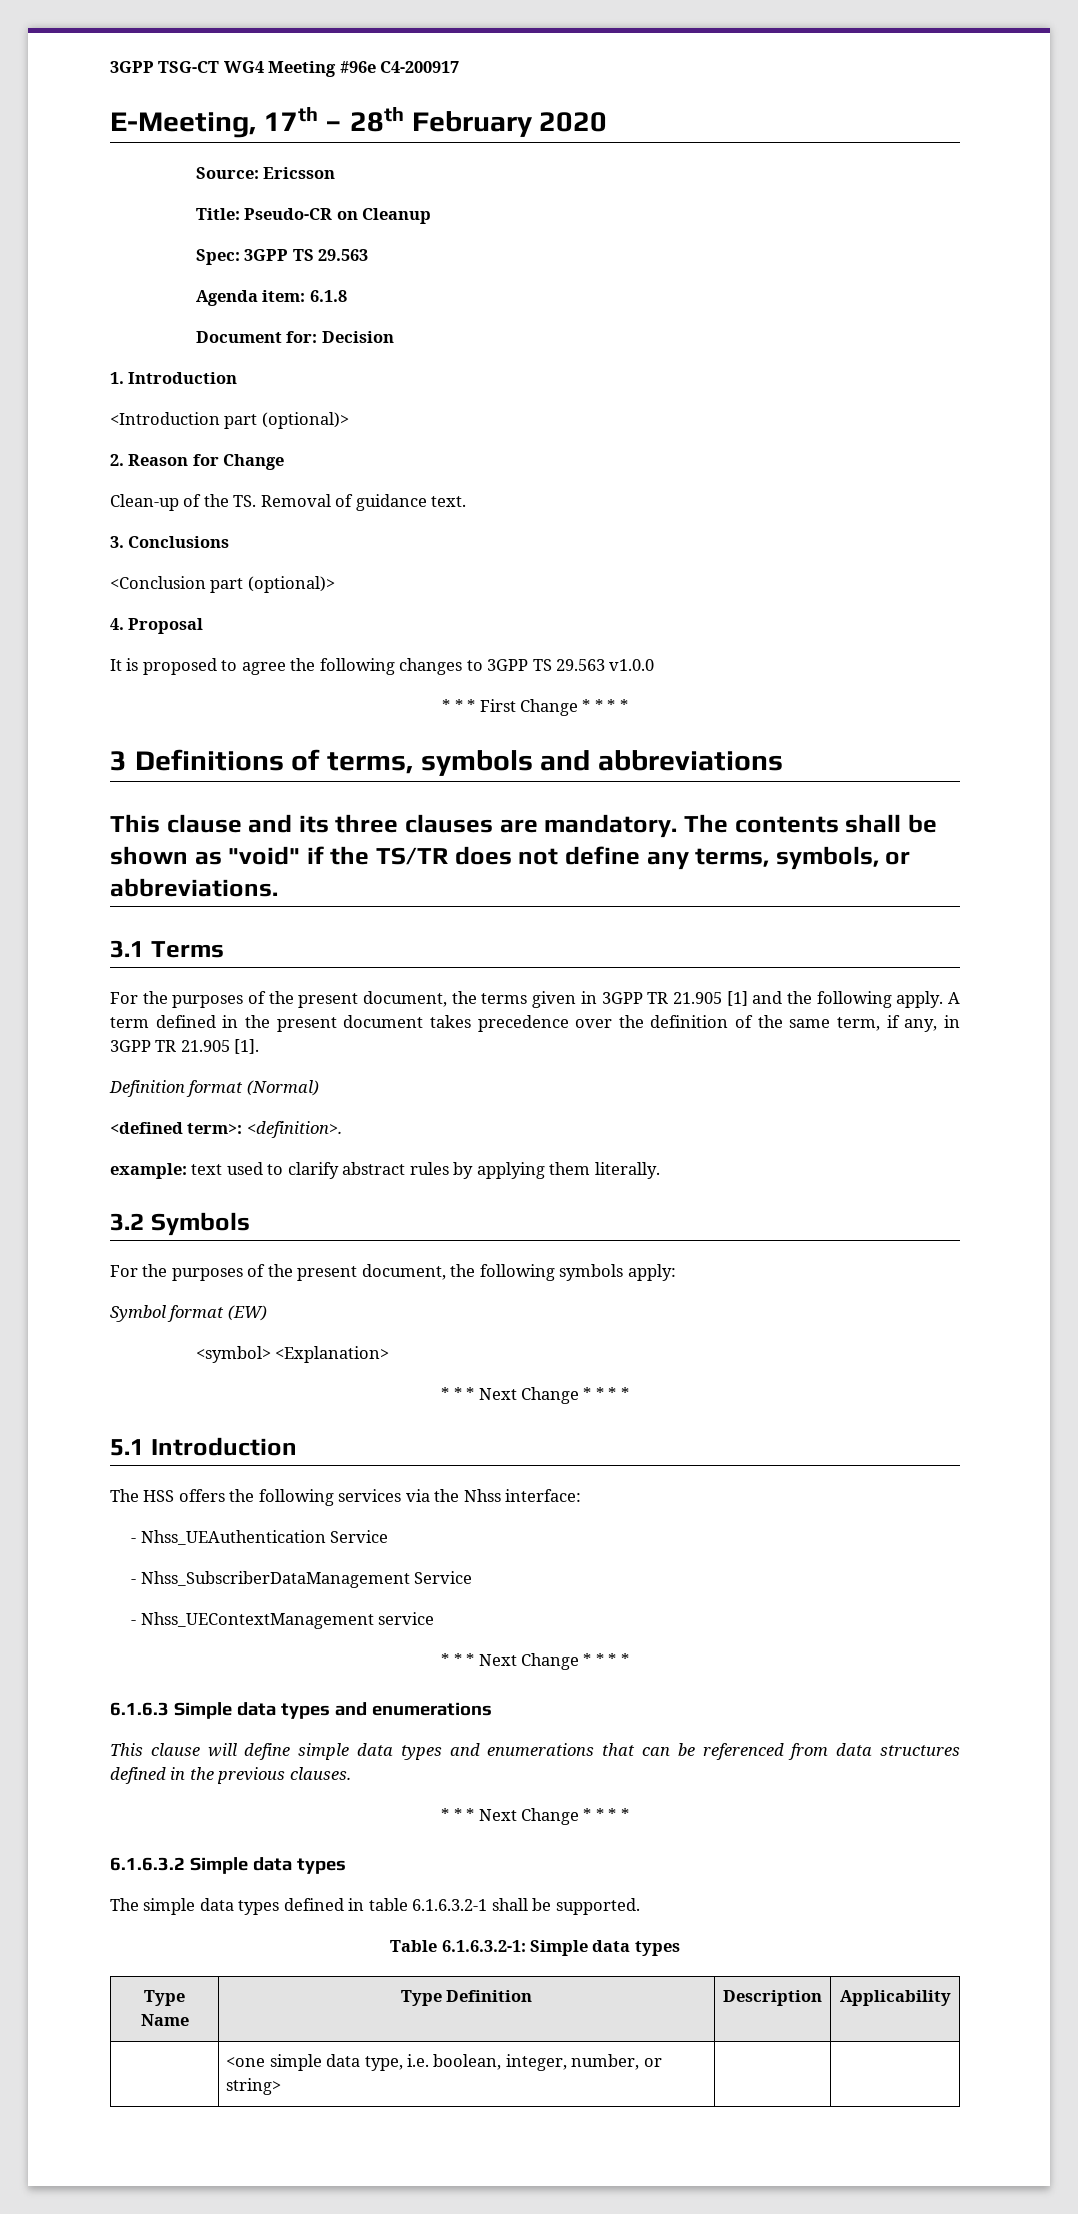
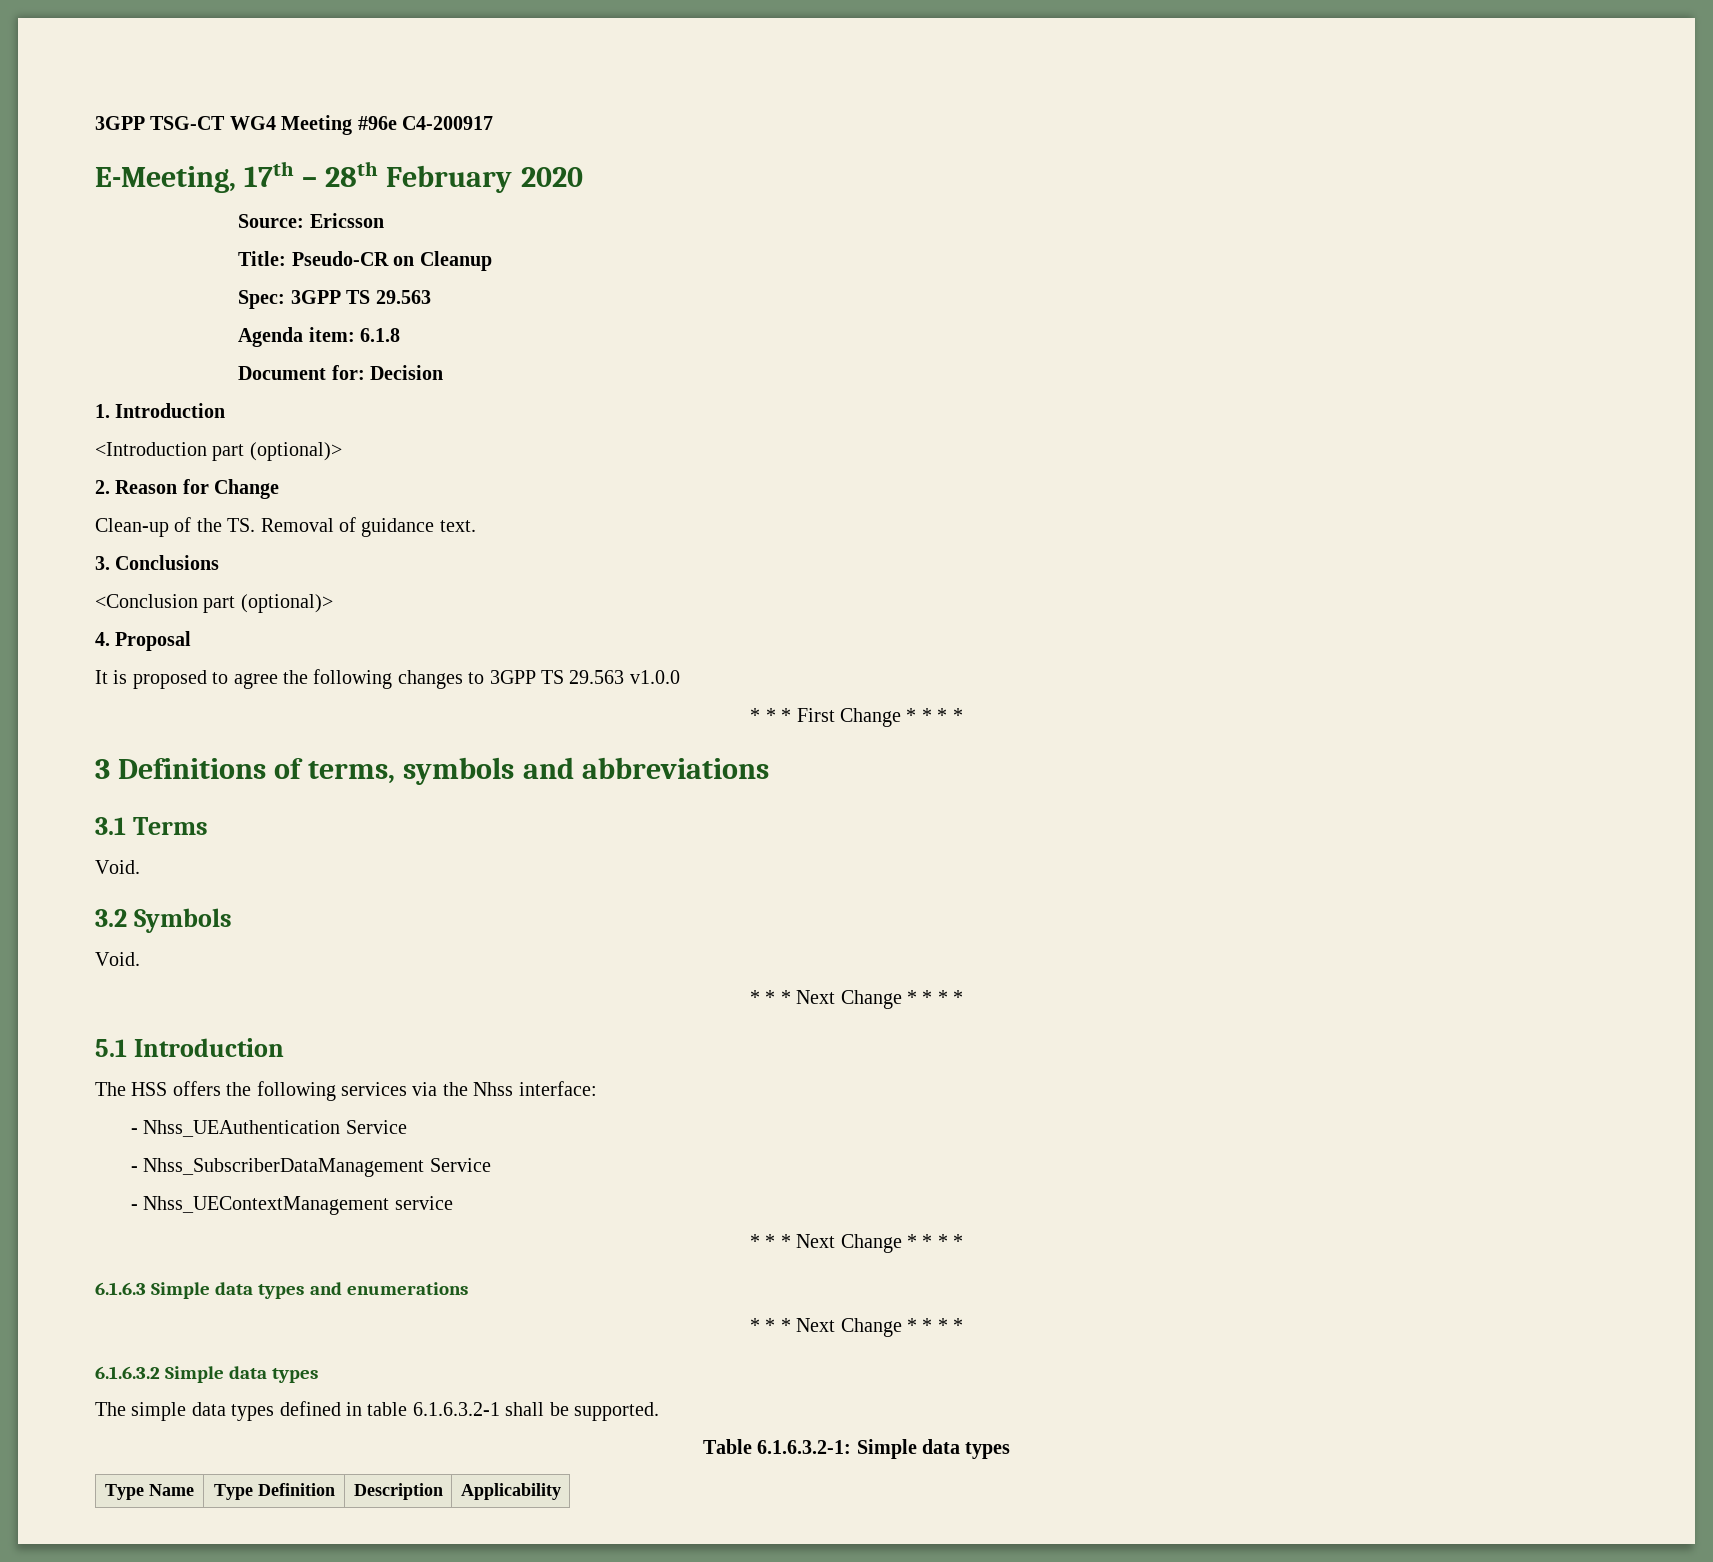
[110,814,937,838] [110,846,911,870] [110,878,278,897] [110,940,224,958] [110,991,961,1008] [110,1015,960,1032] [110,1039,260,1054] [109,1080,319,1097] [110,1121,342,1138] [110,1162,660,1179] [110,1212,250,1236] [110,1264,676,1281] [110,1305,267,1322] [195,1346,390,1363] This clause and its three clauses are mandatory. The contents shall be shown as "void" if the TS/TR does not define any terms, symbols, or abbreviations. // 3.1 Terms // For the purposes of the present document, the terms given in 3GPP TR 21.905 [1] and the following apply. A term defined in the present document takes precedence over the definition of the same term, if any, in 3GPP TR 21.905 [1]. // Definition format (Normal) // <defined term>: <definition>. // example: text used to clarify abstract rules by applying them literally. // 3.2 Symbols // For the purposes of the present document, the following symbols apply: // Symbol format (EW) // <symbol> <Explanation> -> [95,817,208,835] [95,860,140,874] [95,908,232,933] [95,952,140,966] 3.1 Terms // Void. // 3.2 Symbols // Void.
[110,1743,960,1760] [110,1767,351,1784] // This clause will define simple data types and enumerations that can be referenced from data structures defined in the previous clauses. -> (468, 1288) none
[226,2054,662,2071] [226,2078,282,2095] // | <one simple data type, i.e. boolean, integer, number, or string> | | -> (561, 1491) none

